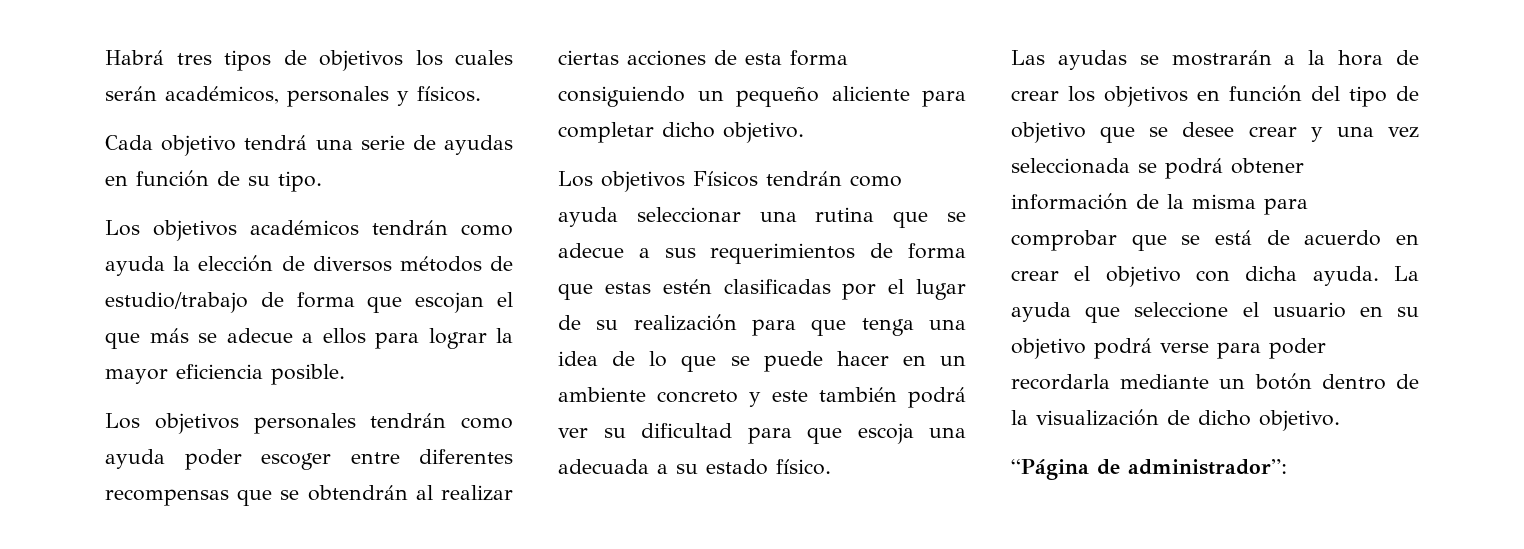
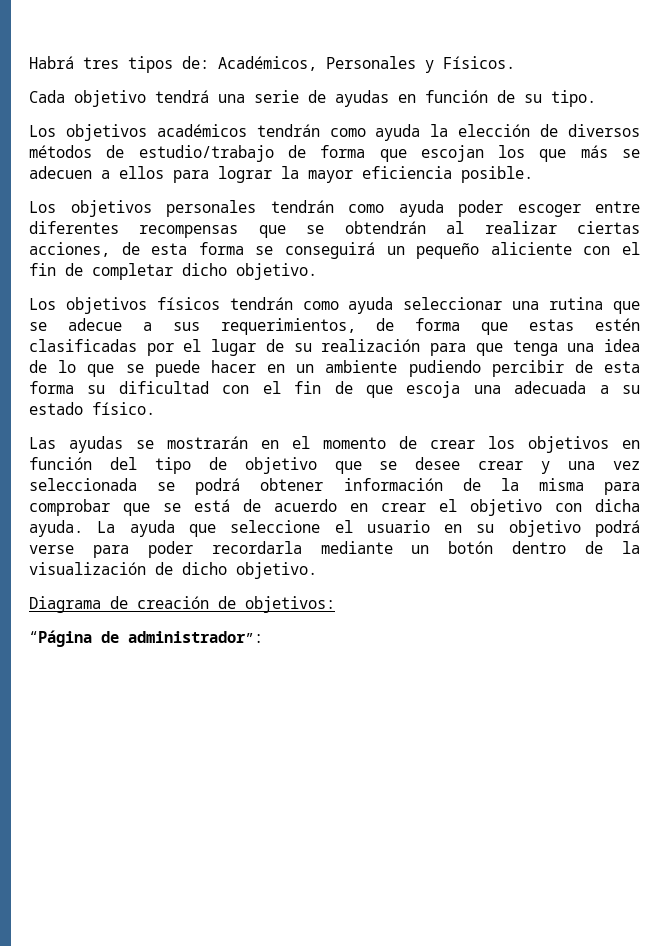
[283,50,513,71] [105,86,481,107] de objetivos los cuales serán académicos, personales y físicos. -> [182,56,515,73] de: Académicos, Personales y Físicos.
[497,292,513,307] el -> [498,145,526,158] los
[226,328,293,343] adecue -> [29,166,92,179] adecuen
[627,50,848,66] [558,86,685,107] acciones de esta forma consiguiendo -> [29,242,375,259] acciones, de esta forma se conseguirá
[922,90,966,107] para -> [583,242,641,255] [29,263,83,276] con el fin de
[693,171,758,187] Físicos -> [156,297,220,310] físicos
[710,243,856,264] requerimientos -> [220,318,356,335] requerimientos,
[657,387,966,408] [558,423,792,444] concreto y este también podrá ver su dificultad para -> [408,360,640,377] [29,381,353,394] pudiendo percibir de esta forma su dificultad con el fin de
[1284,50,1384,66] a la hora -> [261,436,386,449] en el momento
(1340, 420) none -> [29,596,335,613] // Diagrama de creación de objetivos:

